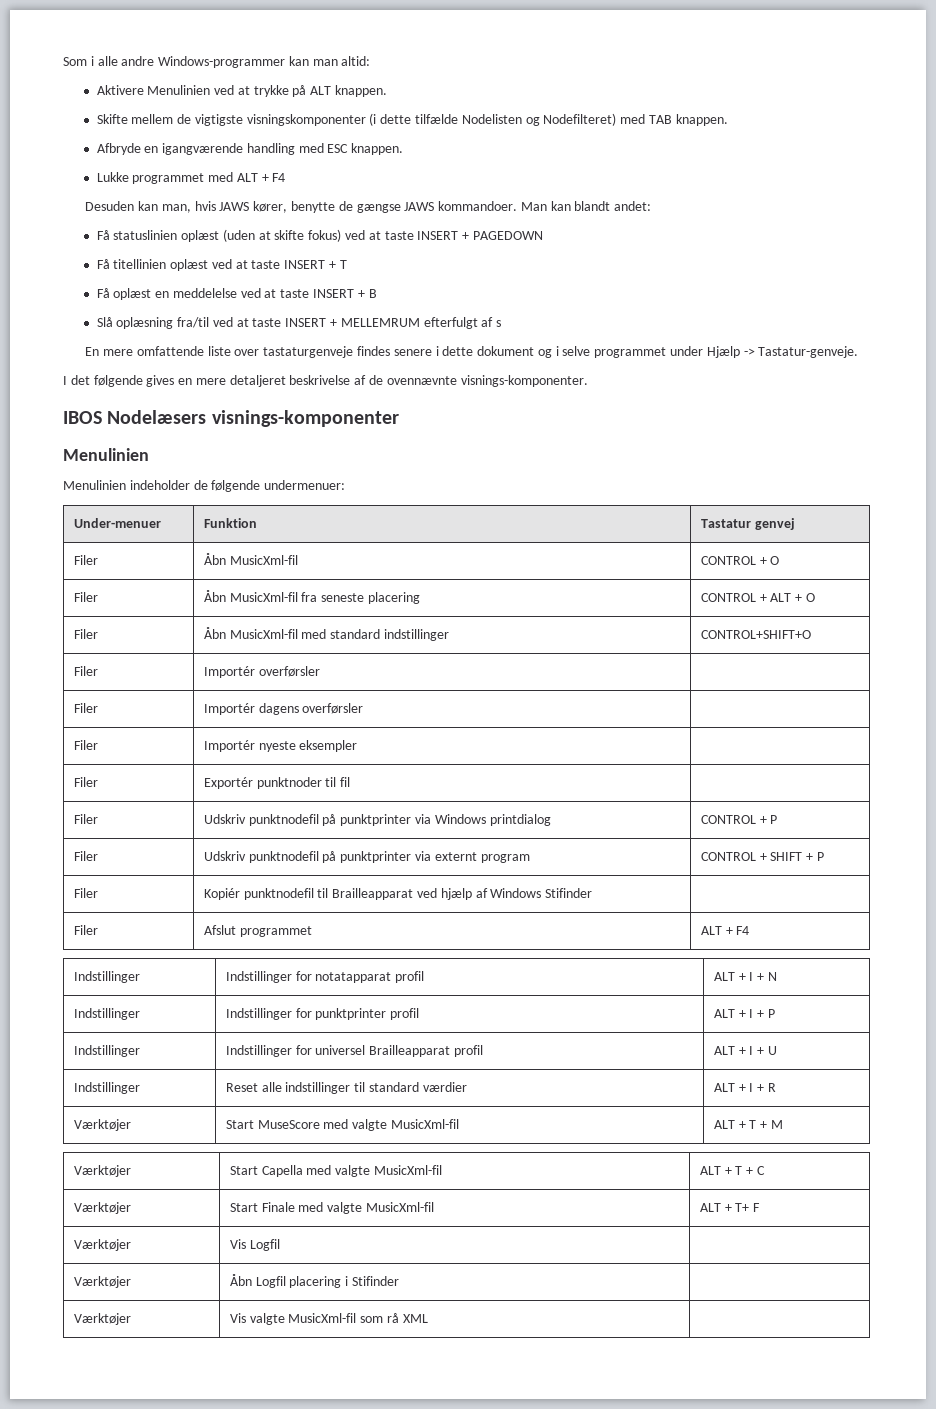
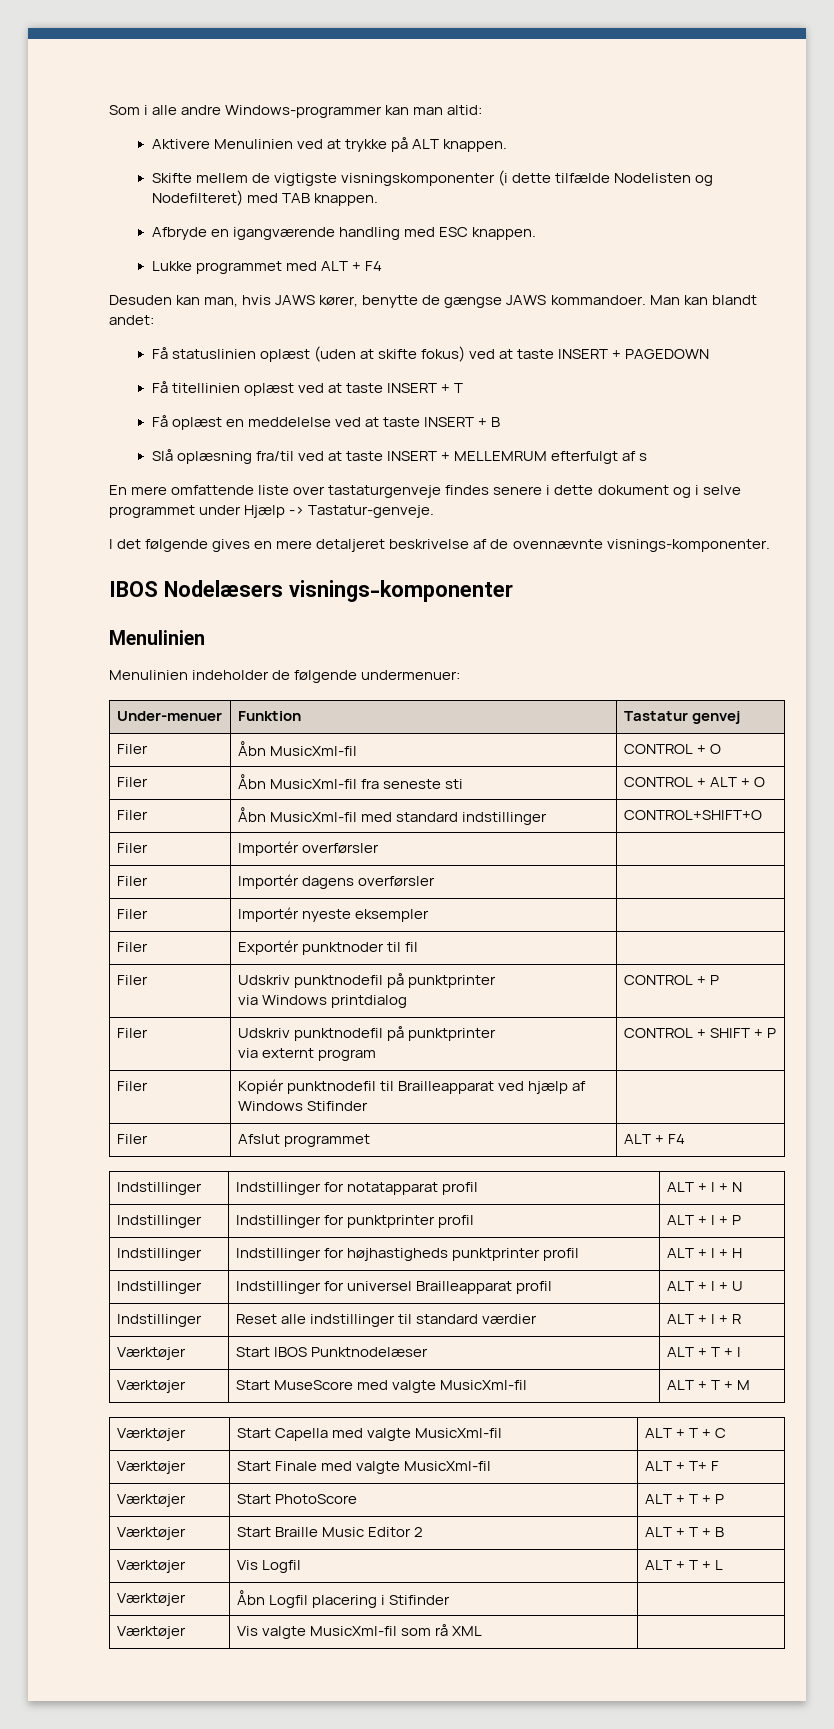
[368,592,421,604] placering -> [445,779,464,789] sti
(412, 820) none -> (497, 981) //
(412, 857) none -> (497, 1034) //
(776, 1013) none -> [116,1248,202,1261] [235,1248,580,1261] [666,1248,743,1258] // Indstillinger | Indstillinger for højhastigheds punktprinter profil | ALT + I + H
(777, 1087) none -> [116,1347,186,1360] [235,1347,429,1357] [666,1347,742,1357] // Værktøjer | Start IBOS Punktnodelæser | ALT + T + I
[229,1239,280,1251] Vis Logfil | -> [236,1494,358,1504] [644,1494,725,1504] [116,1527,186,1540] [236,1527,424,1537] [644,1527,725,1537] [116,1560,186,1573] [236,1560,302,1573] [644,1560,724,1570] Start PhotoScore | ALT + T + P // Værktøjer | Start Braille Music Editor 2 | ALT + T + B // Værktøjer | Vis Logfil | ALT + T + L

